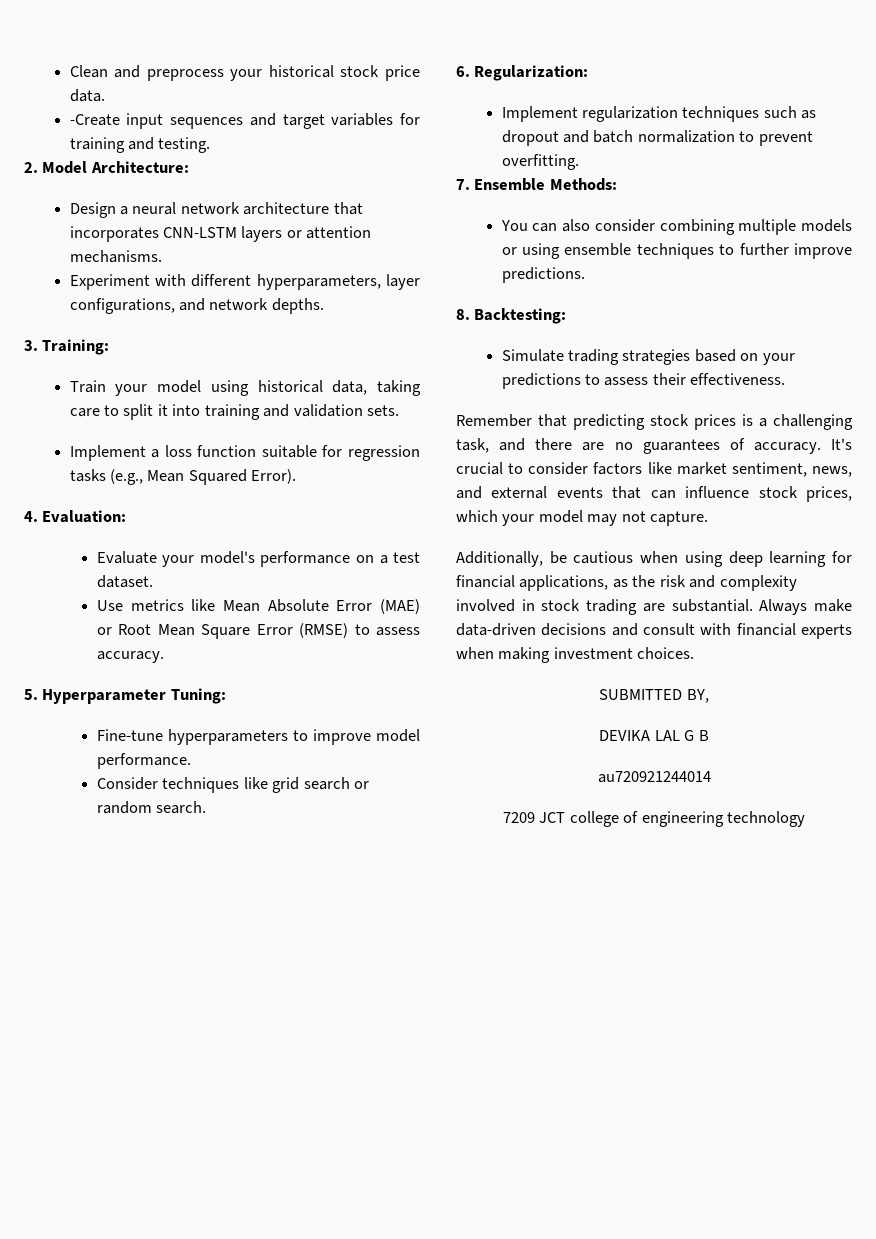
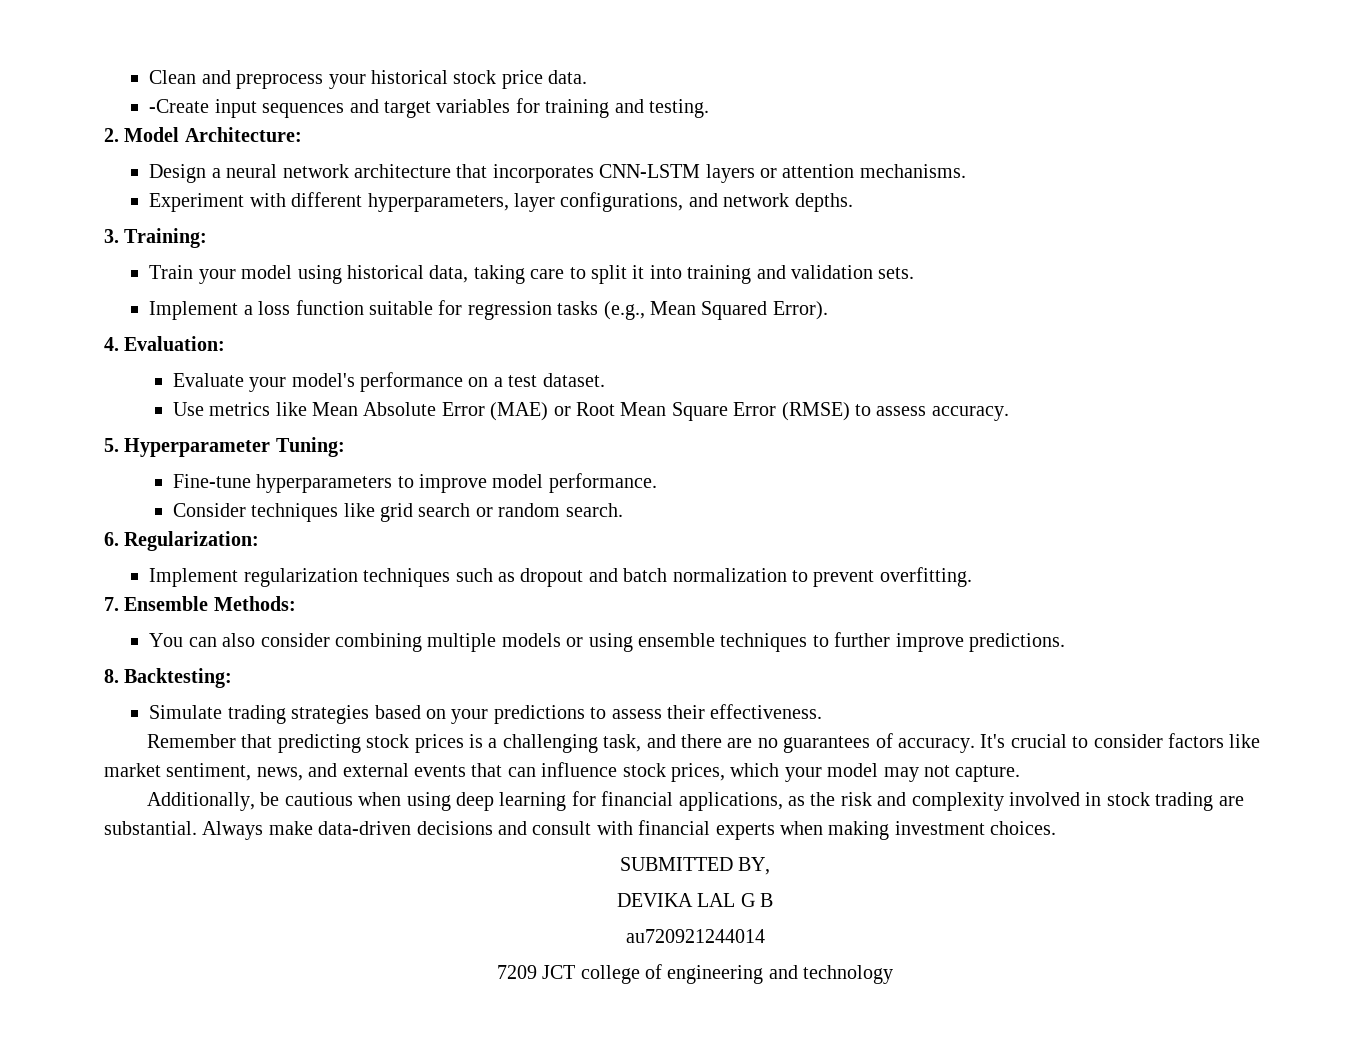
(724, 819) none -> [768,965,798,979] and

